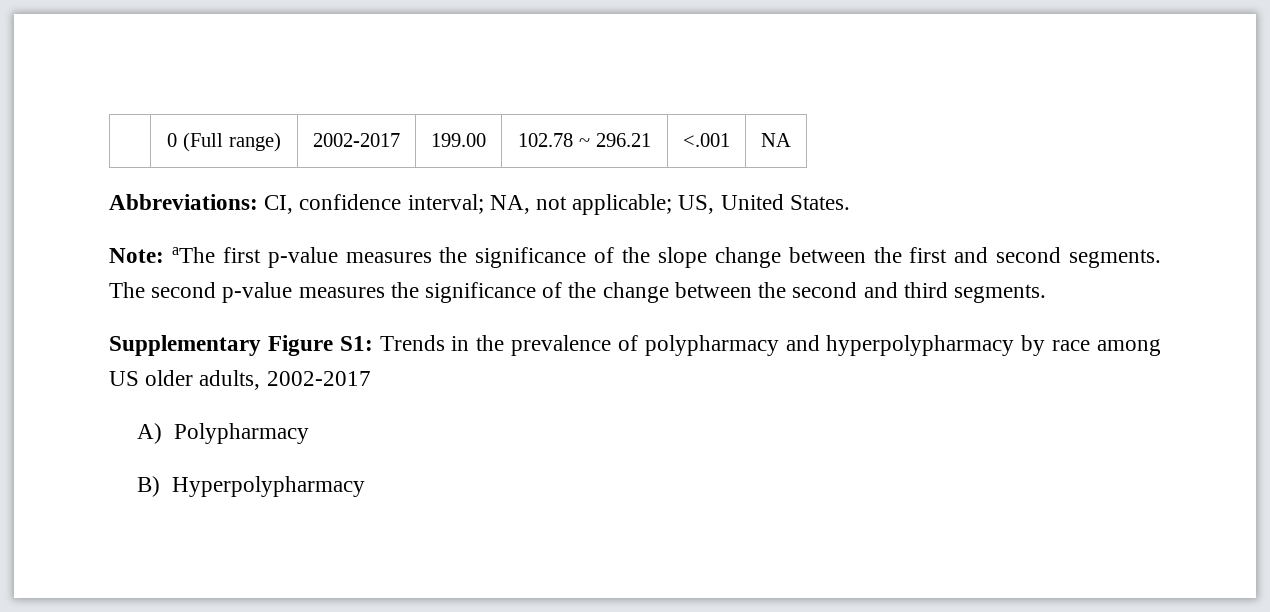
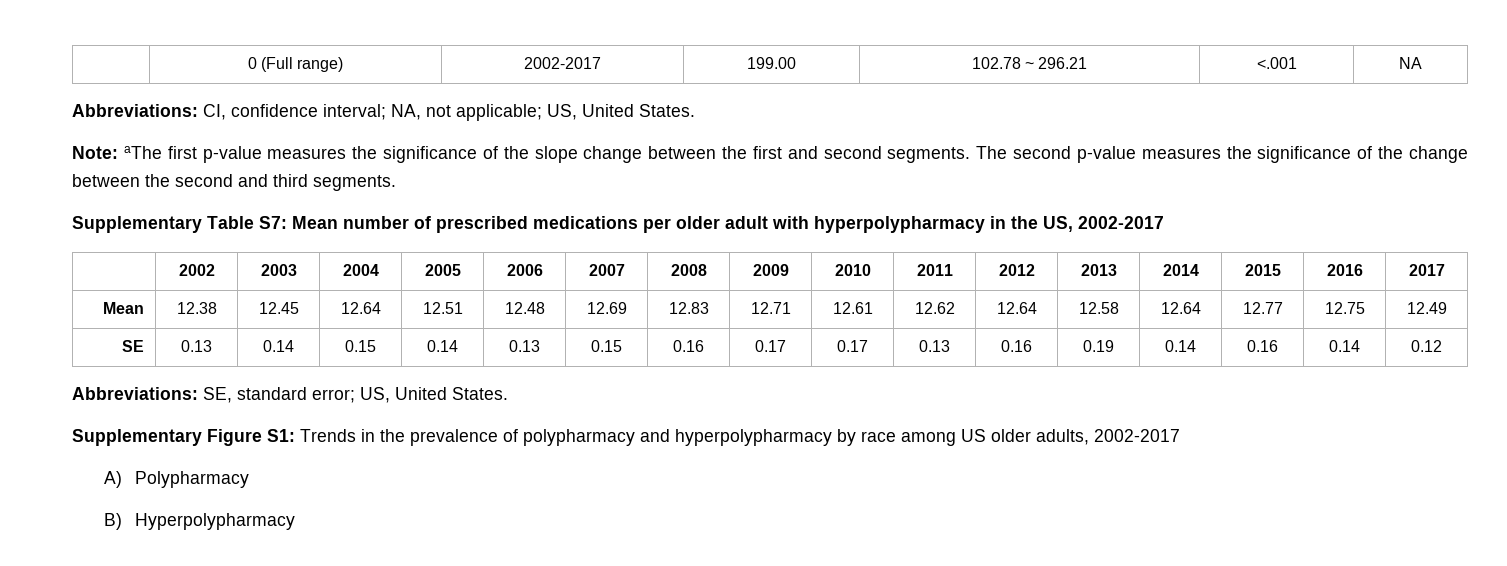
(1046, 293) none -> [72,216,1164,233] [178,264,215,276] [260,264,297,276] [342,264,379,276] [424,264,461,276] [506,264,543,276] [588,264,625,276] [670,264,707,276] [752,264,789,276] [834,264,871,276] [916,264,953,276] [998,264,1035,276] [1080,264,1117,276] [1162,264,1199,276] [1244,264,1281,276] [1326,264,1363,276] [1408,264,1445,276] [103,302,145,314] [176,302,217,314] [258,302,299,314] [340,302,381,314] [422,302,463,314] [504,302,545,314] [586,302,627,314] [668,302,709,314] [750,302,791,314] [832,302,873,314] [914,302,955,314] [996,302,1037,314] [1078,302,1119,314] [1160,302,1201,314] [1242,302,1283,314] [1324,302,1365,314] [1406,302,1447,314] [122,340,145,352] [181,340,212,352] [263,340,294,352] [345,340,376,352] [427,340,458,352] [509,340,540,352] [591,340,622,352] [673,340,704,352] [755,340,786,352] [837,340,868,352] [919,340,950,352] [1001,340,1032,352] [1083,340,1114,352] [1165,340,1196,352] [1247,340,1278,352] [1329,340,1360,352] [1411,340,1442,352] [72,387,508,403] // Supplementary Table S7: Mean number of prescribed medications per older adult with hyperpolypharmacy in the US, 2002-2017 // | 2002 | 2003 | 2004 | 2005 | 2006 | 2007 | 2008 | 2009 | 2010 | 2011 | 2012 | 2013 | 2014 | 2015 | 2016 | 2017 // Mean | 12.38 | 12.45 | 12.64 | 12.51 | 12.48 | 12.69 | 12.83 | 12.71 | 12.61 | 12.62 | 12.64 | 12.58 | 12.64 | 12.77 | 12.75 | 12.49 // SE | 0.13 | 0.14 | 0.15 | 0.14 | 0.13 | 0.15 | 0.16 | 0.17 | 0.17 | 0.13 | 0.16 | 0.19 | 0.14 | 0.16 | 0.14 | 0.12 // Abbreviations: SE, standard error; US, United States.

